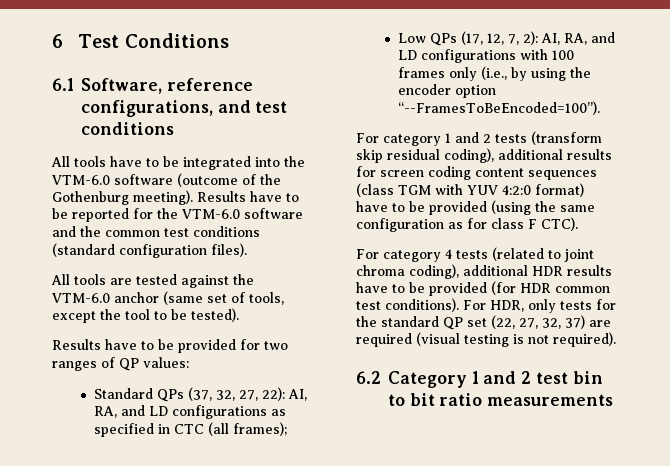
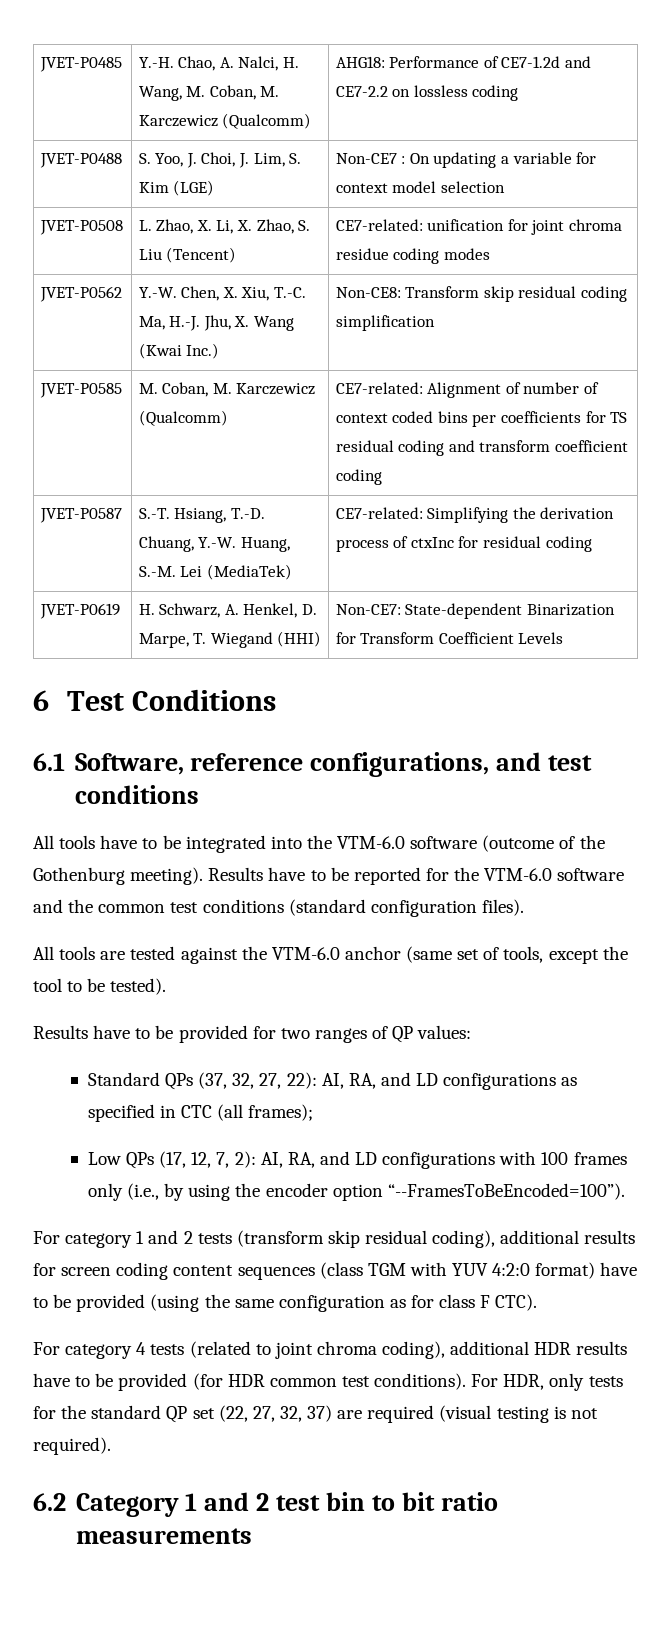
(52, 41) none -> [39,57,122,72] [138,56,299,71] [138,85,280,101] [138,113,312,129] [335,56,591,68] [335,85,519,101] [39,153,122,168] [138,152,302,168] [138,180,215,196] [335,152,597,168] [335,181,505,193] [39,220,123,235] [138,219,311,234] [138,247,237,263] [335,219,622,235] [335,248,490,264] [39,286,122,302] [138,286,306,301] [138,315,294,331] [138,343,220,359] [335,286,627,302] [335,315,435,331] [39,383,122,398] [138,382,316,397] [138,410,228,426] [335,382,599,398] [335,411,628,427] [335,440,628,456] [335,469,382,485] [39,508,122,523] [138,508,265,523] [138,536,290,552] [138,564,292,580] [335,507,615,523] [335,536,592,552] [39,603,120,619] [138,603,317,618] [138,631,322,648] [335,603,615,619] [335,632,564,644] JVET-P0485 | Y.-H. Chao, A. Nalci, H. Wang, M. Coban, M. Karczewicz (Qualcomm) | AHG18: Performance of CE7-1.2d and CE7-2.2 on lossless coding // JVET-P0488 | S. Yoo, J. Choi, J. Lim, S. Kim (LGE) | Non-CE7 : On updating a variable for context model selection // JVET-P0508 | L. Zhao, X. Li, X. Zhao, S. Liu (Tencent) | CE7-related: unification for joint chroma residue coding modes // JVET-P0562 | Y.-W. Chen, X. Xiu, T.-C. Ma, H.-J. Jhu, X. Wang (Kwai Inc.) | Non-CE8: Transform skip residual coding simplification // JVET-P0585 | M. Coban, M. Karczewicz (Qualcomm) | CE7-related: Alignment of number of context coded bins per coefficients for TS residual coding and transform coefficient coding // JVET-P0587 | S.-T. Hsiang, T.-D. Chuang, Y.-W. Huang, S.-M. Lei (MediaTek) | CE7-related: Simplifying the derivation process of ctxInc for residual coding // JVET-P0619 | H. Schwarz, A. Henkel, D. Marpe, T. Wiegand (HHI) | Non-CE7: State-dependent Binarization for Transform Coefficient Levels //

